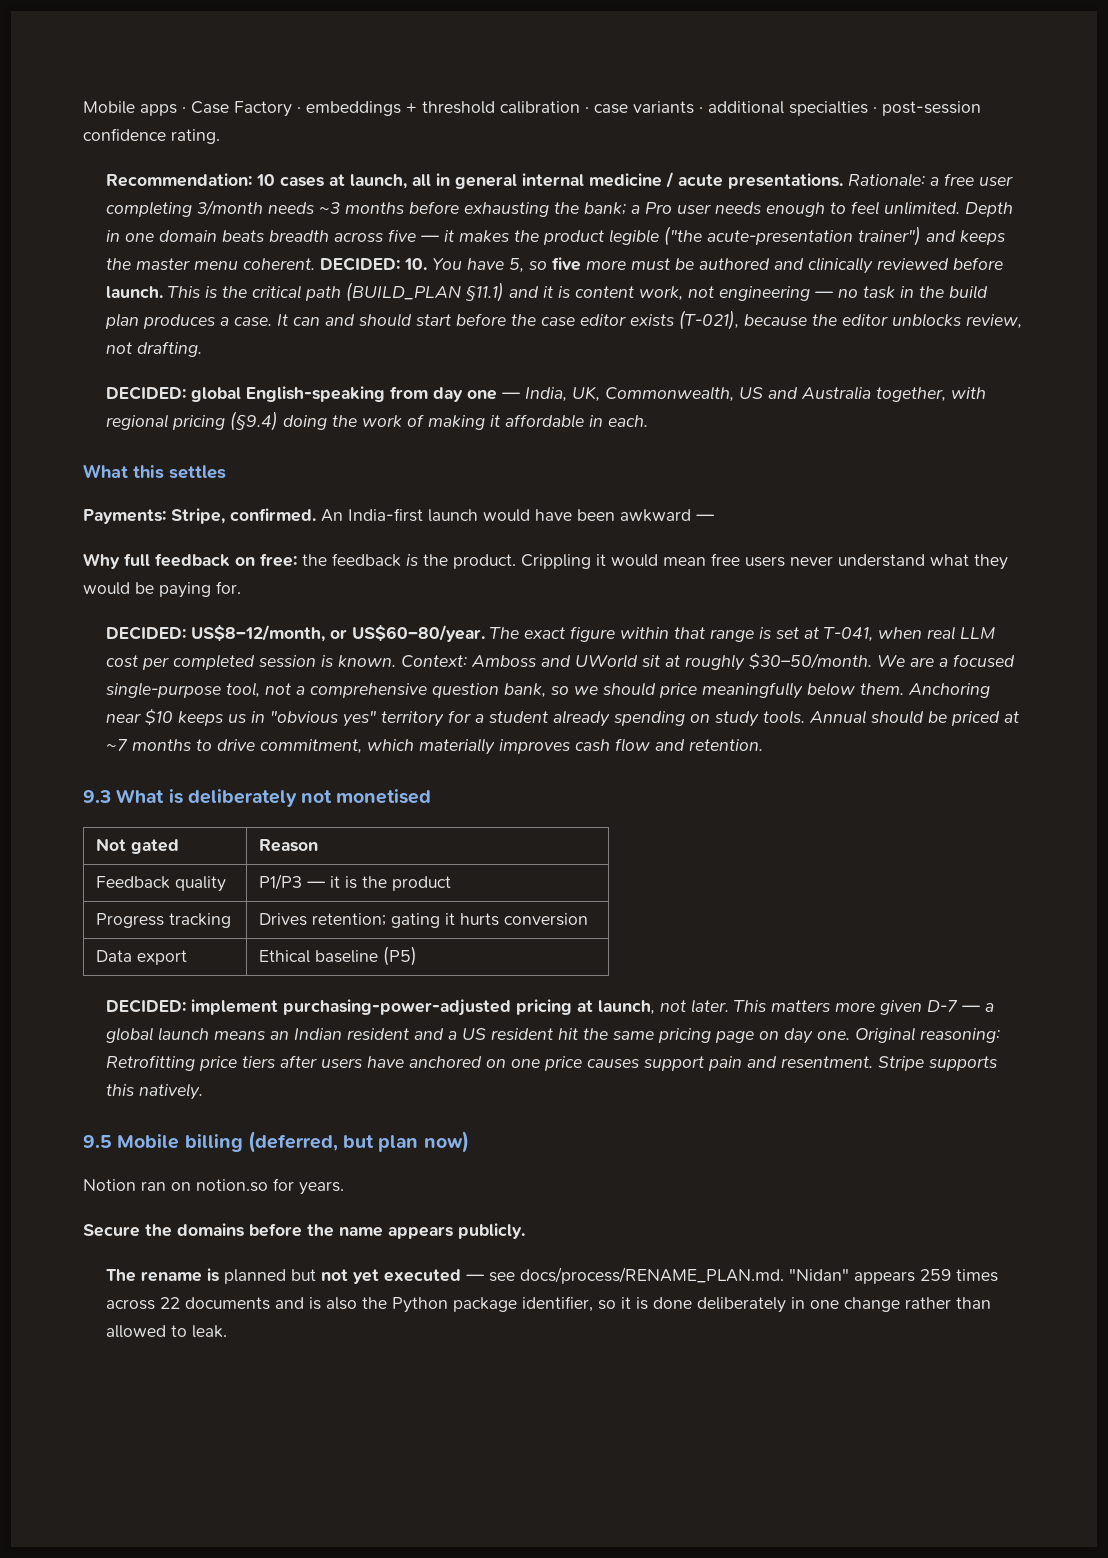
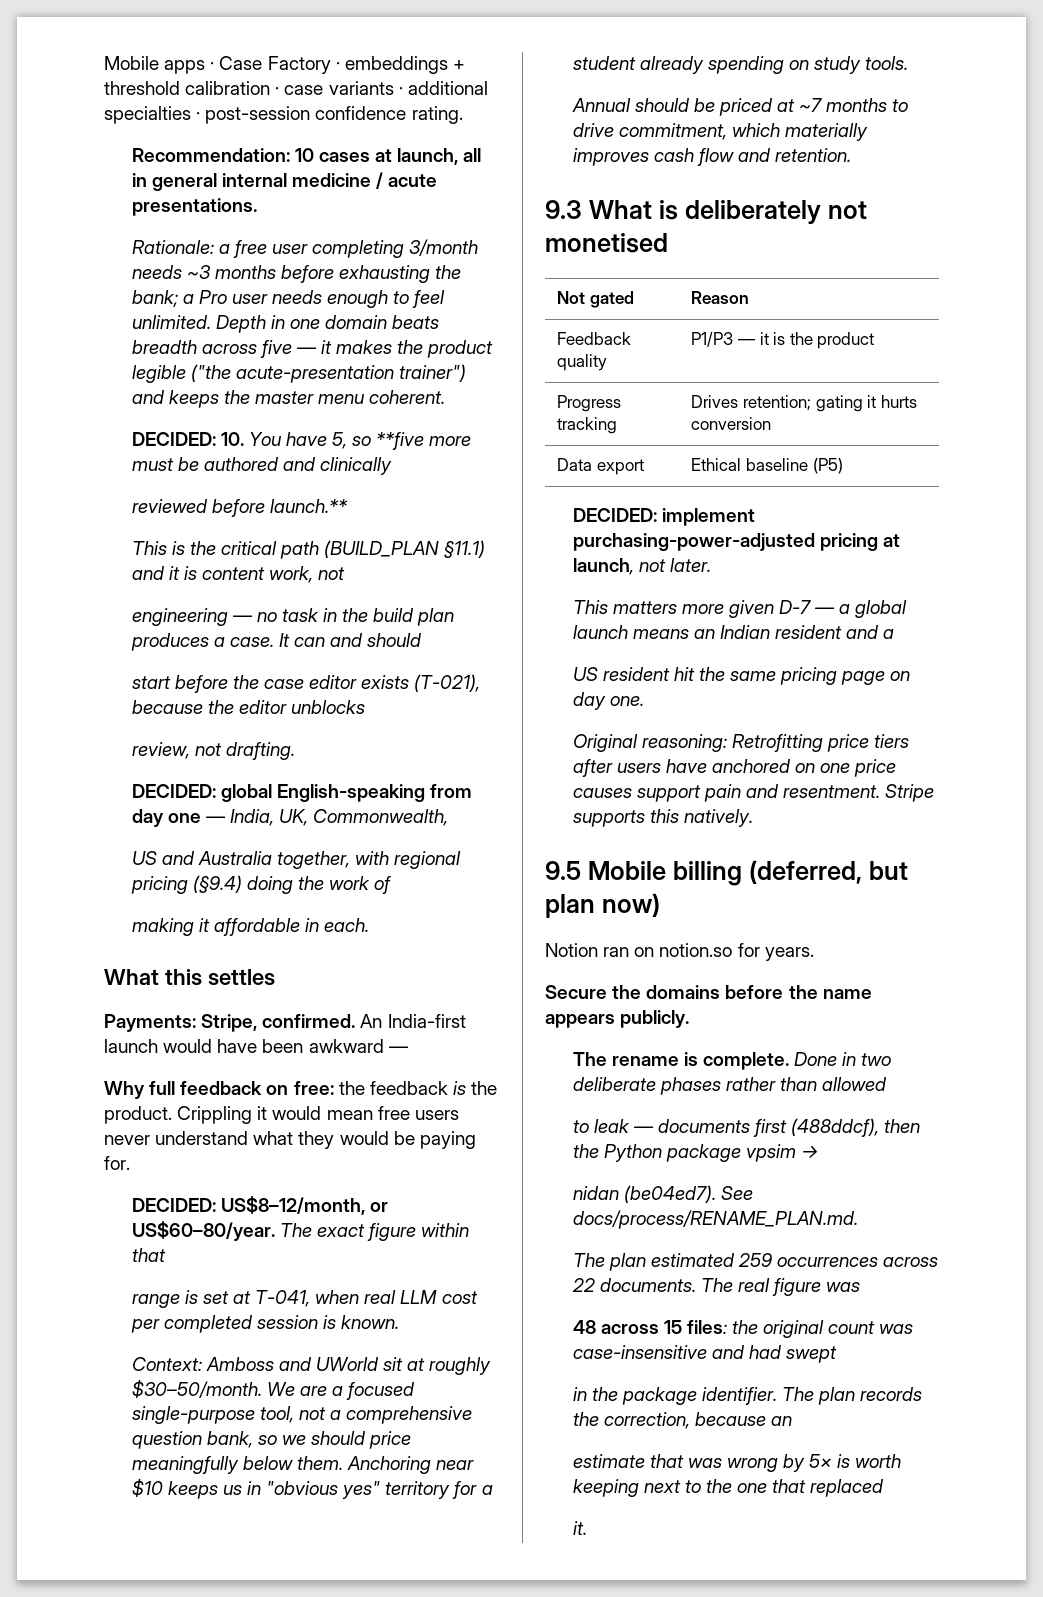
(844, 181) none -> (257, 207) //
(316, 264) none -> (446, 397) //
[552,257,582,271] five -> [376,432,425,450] **five
(874, 265) none -> (393, 466) //
[106,286,164,298] launch. -> [269,499,348,513] launch.** //
(715, 292) none -> (346, 573) //
(413, 320) none -> (423, 640) //
(963, 320) none -> (365, 707) //
(735, 394) none -> (449, 817) //
(425, 420) none -> (392, 885) //
(706, 633) none -> (166, 1255) //
(397, 661) none -> (400, 1322) //
(806, 717) none -> (909, 63) //
(730, 1006) none -> (711, 565) //
(458, 1035) none -> (895, 634) //
(851, 1035) none -> (644, 701) //
[224,1267,999,1284] [106,1296,992,1313] [106,1325,228,1338] planned but not yet executed — see docs/process/RENAME_PLAN.md. "Nidan" appears 259 times across 22 documents and is also the Python package identifier, so it is done deliberately in one change rather than allowed to leak. -> [702,1052,892,1070] [572,1077,888,1095] [572,1118,921,1137] [572,1144,820,1162] [572,1185,753,1203] [572,1210,858,1229] [572,1253,939,1271] [571,1278,861,1296] [572,1320,914,1338] [572,1345,837,1363] [572,1387,923,1405] [572,1412,792,1429] [572,1454,902,1472] [572,1479,885,1497] [572,1521,587,1535] complete. Done in two deliberate phases rather than allowed // to leak — documents first (488ddcf), then the Python package vpsim → // nidan (be04ed7). See docs/process/RENAME_PLAN.md. // The plan estimated 259 occurrences across 22 documents. The real figure was // 48 across 15 files: the original count was case-insensitive and had swept // in the package identifier. The plan records the correction, because an // estimate that was wrong by 5× is worth keeping next to the one that replaced // it.

